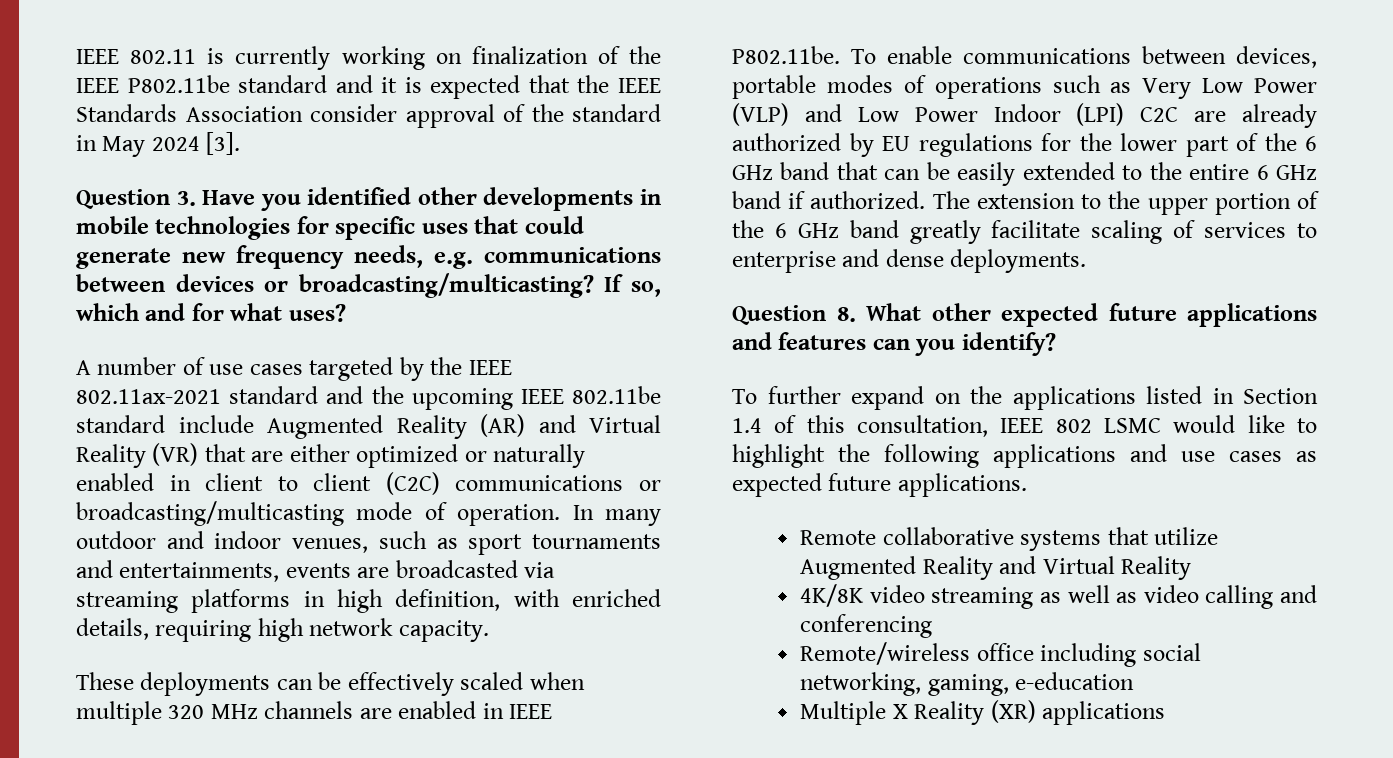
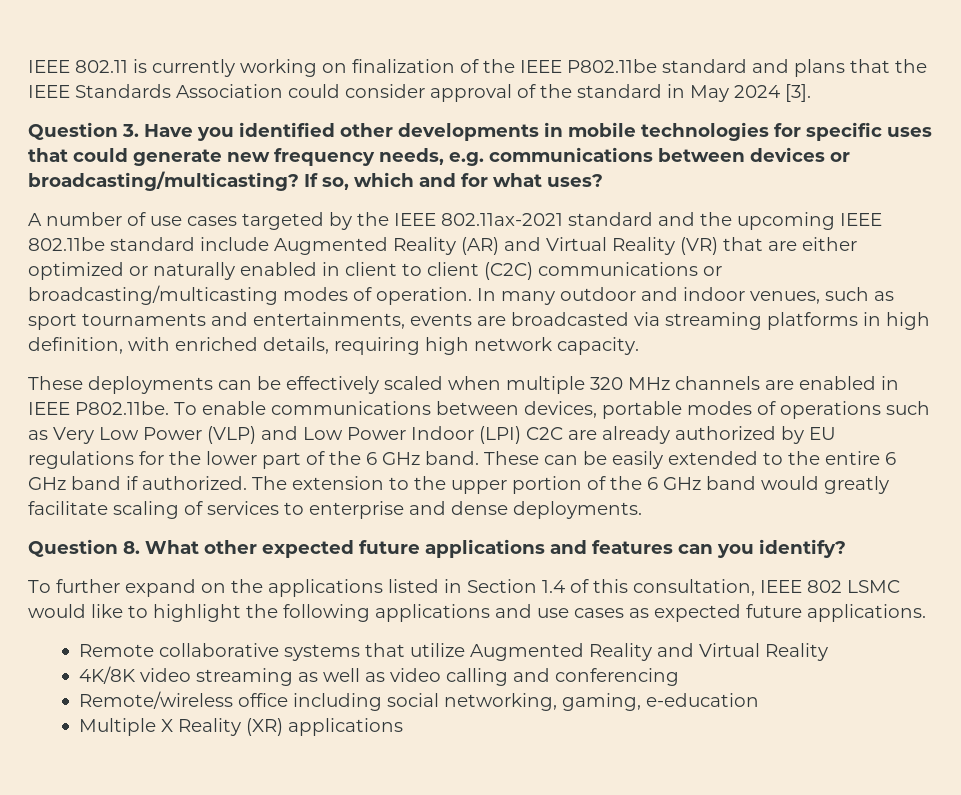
[381,75,521,99] it is expected -> [794,59,845,77] plans
(303, 114) none -> [288,84,340,98] could
[356,502,413,520] mode -> [283,287,348,301] modes
[780,162,878,180] band that -> [425,451,539,465] band. These
(899, 229) none -> [761,476,819,490] would

